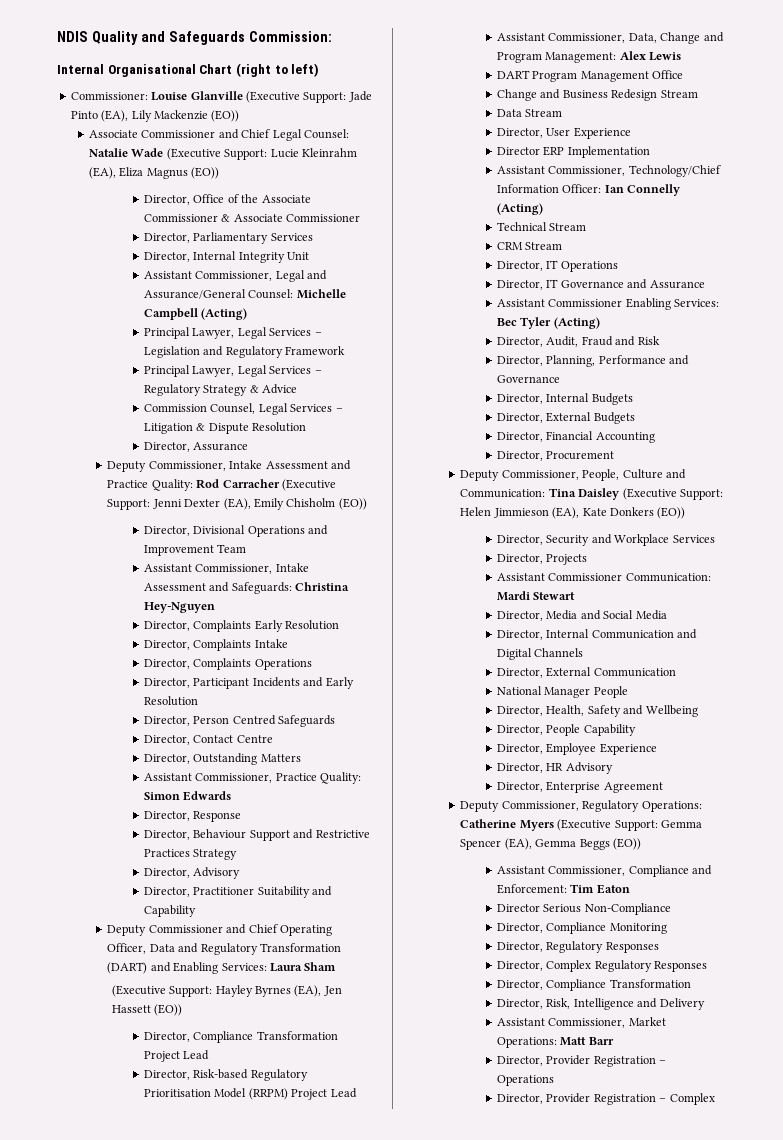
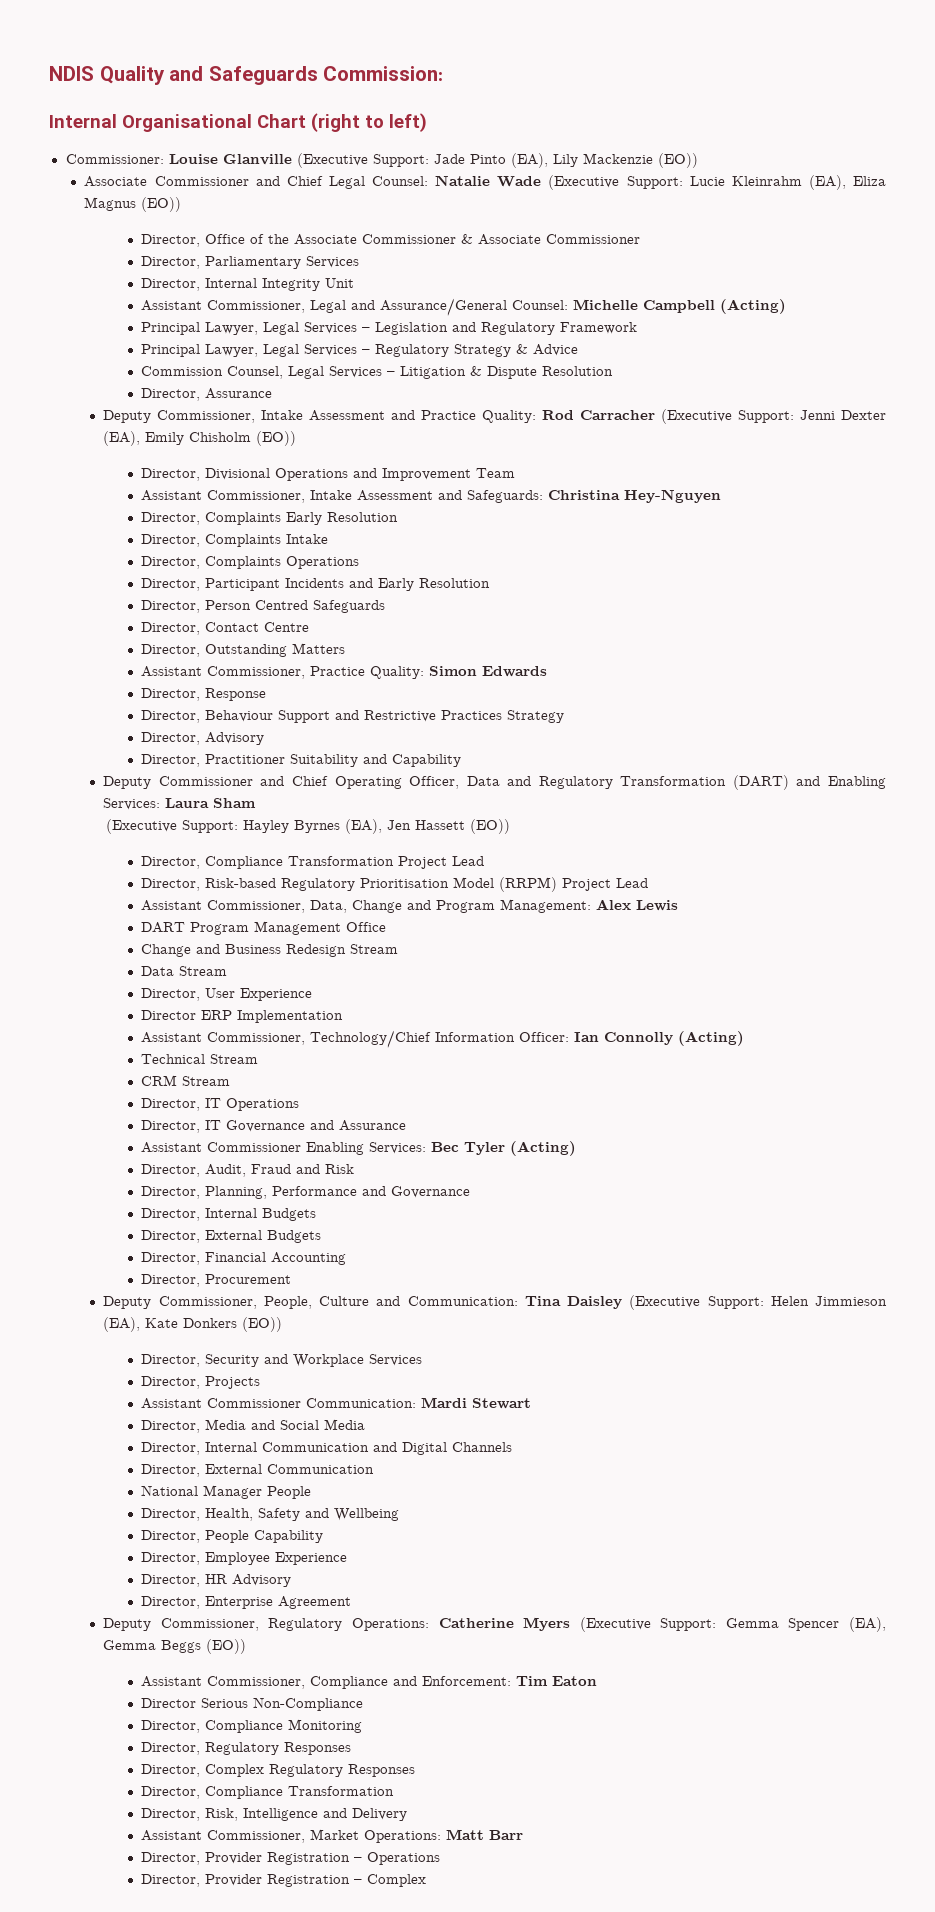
[627,184,681,196] Connelly -> [604,1032,674,1045] Connolly

